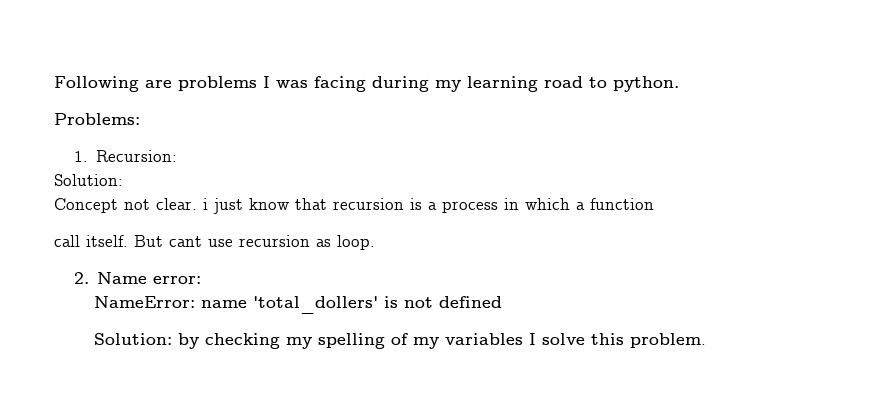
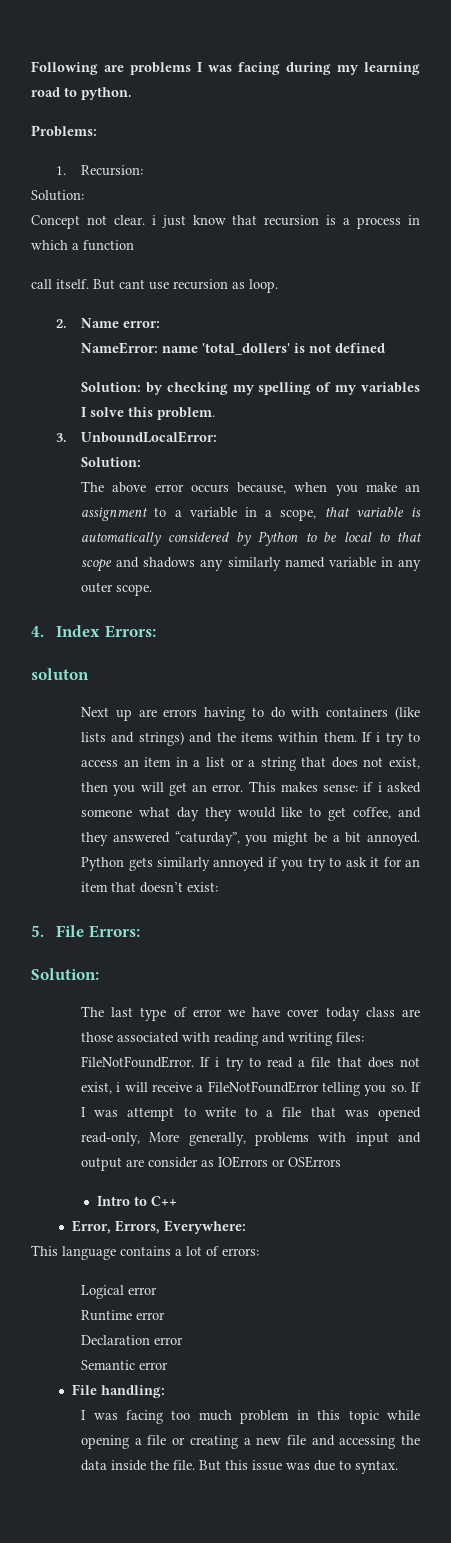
(707, 340) none -> [56,431,218,443] [81,457,142,467] [81,481,421,496] [81,507,421,521] [81,531,423,546] [81,557,422,572] [81,582,153,596] [31,625,156,638] [31,668,89,680] [81,706,420,721] [81,731,420,746] [81,757,421,771] [81,781,421,796] [81,807,422,821] [81,831,421,846] [81,857,421,871] [81,882,219,893] [31,925,140,938] [31,968,99,980] [81,1006,420,1021] [81,1032,365,1046] [81,1056,420,1071] [81,1081,422,1096] [81,1107,421,1121] [81,1132,421,1146] [81,1156,342,1171] [97,1196,178,1206] [72,1220,247,1234] [31,1245,259,1260] [81,1285,158,1299] [81,1310,166,1321] [81,1335,184,1345] [81,1360,169,1370] [72,1384,166,1398] [81,1410,420,1424] [81,1435,420,1449] [81,1460,399,1474] // 3. UnboundLocalError: // Solution: // The above error occurs because, when you make an assignment to a variable in a scope, that variable is automatically considered by Python to be local to that scope and shadows any similarly named variable in any outer scope. // 4. Index Errors: // soluton // Next up are errors having to do with containers (like lists and strings) and the items within them. If i try to access an item in a list or a string that does not exist, then you will get an error. This makes sense: if i asked someone what day they would like to get coffee, and they answered “caturday”, you might be a bit annoyed. Python gets similarly annoyed if you try to ask it for an item that doesn’t exist: // 5. File Errors: // Solution: // The last type of error we have cover today class are those associated with reading and writing files: FileNotFoundError. If i try to read a file that does not exist, i will receive a FileNotFoundError telling you so. If I was attempt to write to a file that was opened read-only, More generally, problems with input and output are consider as IOErrors or OSErrors // Intro to C++ // Error, Errors, Everywhere: // This language contains a lot of errors: // Logical error // Runtime error // Declaration error // Semantic error // File handling: // I was facing too much problem in this topic while opening a file or creating a new file and accessing the data inside the file. But this issue was due to syntax.

